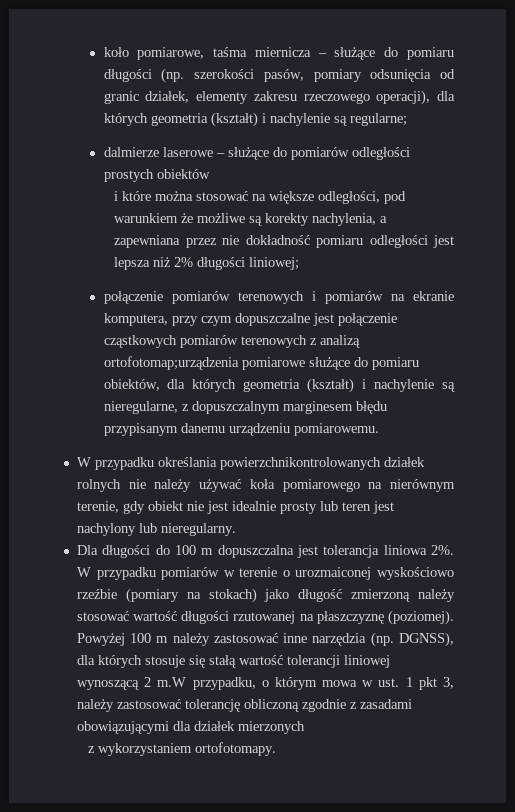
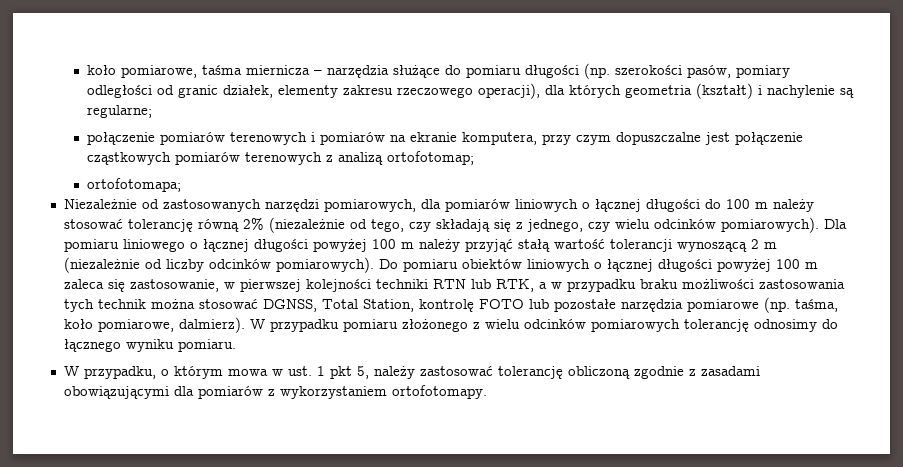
(327, 55) none -> [326,65,389,78] narzędzia
[370,69,432,82] odsunięcia -> [86,85,152,98] odległości
[103,147,410,160] [103,169,210,182] [114,191,407,204] [114,213,388,226] [114,235,455,248] [114,257,300,270] // dalmierze laserowe – służące do pomiarów odległości prostych obiektów // i które można stosować na większe odległości, pod warunkiem że możliwe są korekty nachylenia, a zapewniana przez nie dokładność pomiaru odległości jest lepsza niż 2% długości liniowej; -> (152, 111) none
[103,356,419,370] [103,378,455,393] [103,401,387,414] [103,423,379,436] [76,457,425,470] [76,479,455,492] [76,501,394,514] [76,523,236,536] [76,545,455,558] [76,567,454,580] [76,588,455,603] [76,610,455,625] [76,632,454,647] [76,655,205,668] ortofotomap;urządzenia pomiarowe służące do pomiaru obiektów, dla których geometria (kształt) i nachylenie są nieregularne, z dopuszczalnym marginesem błędu przypisanym danemu urządzeniu pomiarowemu. // W przypadku określania powierzchnikontrolowanych działek rolnych nie należy używać koła pomiarowego na nierównym terenie, gdy obiekt nie jest idealnie prosty lub teren jest nachylony lub nieregularny. // Dla długości do 100 m dopuszczalna jest tolerancja liniowa 2%. W przypadku pomiarów w terenie o urozmaiconej wyskościowo rzeźbie (pomiary na stokach) jako długość zmierzoną należy stosować wartość długości rzutowanej na płaszczyznę (poziomej). Powyżej 100 m należy zastosować inne narzędzia (np. DGNSS), dla których stosuje się -> [386,151,474,165] [86,178,181,192] [63,199,814,212] [63,217,847,233] [63,239,513,252] ortofotomap; // ortofotomapa; // Niezależnie od zastosowanych narzędzi pomiarowych, dla pomiarów liniowych o łącznej długości do 100 m należy stosować tolerancję równą 2% (niezależnie od tego, czy składają się z jednego, czy wielu odcinków pomiarowych). Dla pomiaru liniowego o łącznej długości powyżej 100 m należy przyjąć
[343,655,390,668] liniowej -> (672, 245) none
[157,677,187,687] m.W -> [763,242,777,249] [63,257,818,273] [63,279,845,292] [63,297,838,313] [63,317,838,333] [63,339,236,352] [63,366,79,376] m (niezależnie od liczby odcinków pomiarowych). Do pomiaru obiektów liniowych o łącznej długości powyżej 100 m zaleca się zastosowanie, w pierwszej kolejności techniki RTN lub RTK, a w przypadku braku możliwości zastosowania tych technik można stosować DGNSS, Total Station, kontrolę FOTO lub pozostałe narzędzia pomiarowe (np. taśma, koło pomiarowe, dalmierz). W przypadku pomiaru złożonego z wielu odcinków pomiarowych tolerancję odnosimy do łącznego wyniku pomiaru. // W
[443,677,454,689] 3, -> [356,366,369,379] 5,
[193,721,305,734] działek mierzonych // -> [197,386,263,399] pomiarów

